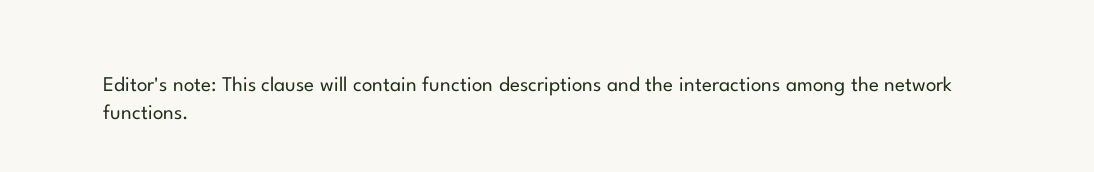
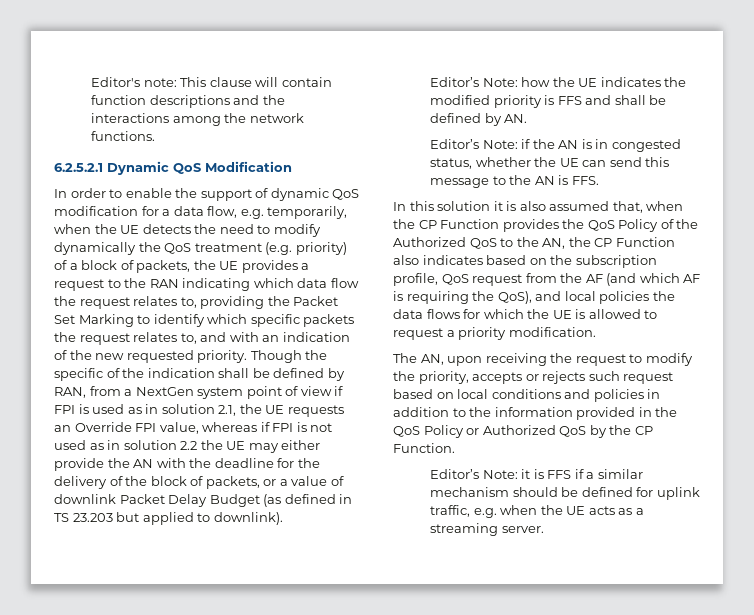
(190, 112) none -> [54,161,292,175] [54,188,360,201] [54,206,348,219] [54,224,321,237] [54,242,347,255] [54,260,310,273] [54,278,359,291] [54,296,339,309] [54,314,355,327] [54,332,350,345] [54,350,328,363] [54,368,345,381] [54,386,344,399] [54,404,344,417] [54,422,333,434] [54,440,321,453] [54,458,320,471] [54,476,344,489] [54,494,353,507] [54,512,283,525] [430,77,687,87] [430,95,667,108] [430,113,528,126] [430,139,681,152] [430,157,670,169] [430,175,599,188] [393,201,684,213] [393,219,699,232] [393,237,675,249] [393,255,657,268] [393,273,701,286] [393,291,675,304] [393,309,658,319] [393,327,596,340] [393,353,693,366] [393,371,674,384] [393,389,661,402] [393,407,678,420] [393,425,653,438] [393,443,455,453] [430,469,643,479] [430,487,700,500] [430,505,644,518] [430,523,544,536] // 6.2.5.2.1 Dynamic QoS Modification // In order to enable the support of dynamic QoS modification for a data flow, e.g. temporarily, when the UE detects the need to modify dynamically the QoS treatment (e.g. priority) of a block of packets, the UE provides a request to the RAN indicating which data flow the request relates to, providing the Packet Set Marking to identify which specific packets the request relates to, and with an indication of the new requested priority. Though the specific of the indication shall be defined by RAN, from a NextGen system point of view if FPI is used as in solution 2.1, the UE requests an Override FPI value, whereas if FPI is not used as in solution 2.2 the UE may either provide the AN with the deadline for the delivery of the block of packets, or a value of downlink Packet Delay Budget (as defined in TS 23.203 but applied to downlink). // Editor’s Note: how the UE indicates the modified priority is FFS and shall be defined by AN. // Editor’s Note: if the AN is in congested status, whether the UE can send this message to the AN is FFS. // In this solution it is also assumed that, when the CP Function provides the QoS Policy of the Authorized QoS to the AN, the CP Function also indicates based on the subscription profile, QoS request from the AF (and which AF is requiring the QoS), and local policies the data flows for which the UE is allowed to request a priority modification. // The AN, upon receiving the request to modify the priority, accepts or rejects such request based on local conditions and policies in addition to the information provided in the QoS Policy or Authorized QoS by the CP Function. // Editor’s Note: it is FFS if a similar mechanism should be defined for uplink traffic, e.g. when the UE acts as a streaming server.

